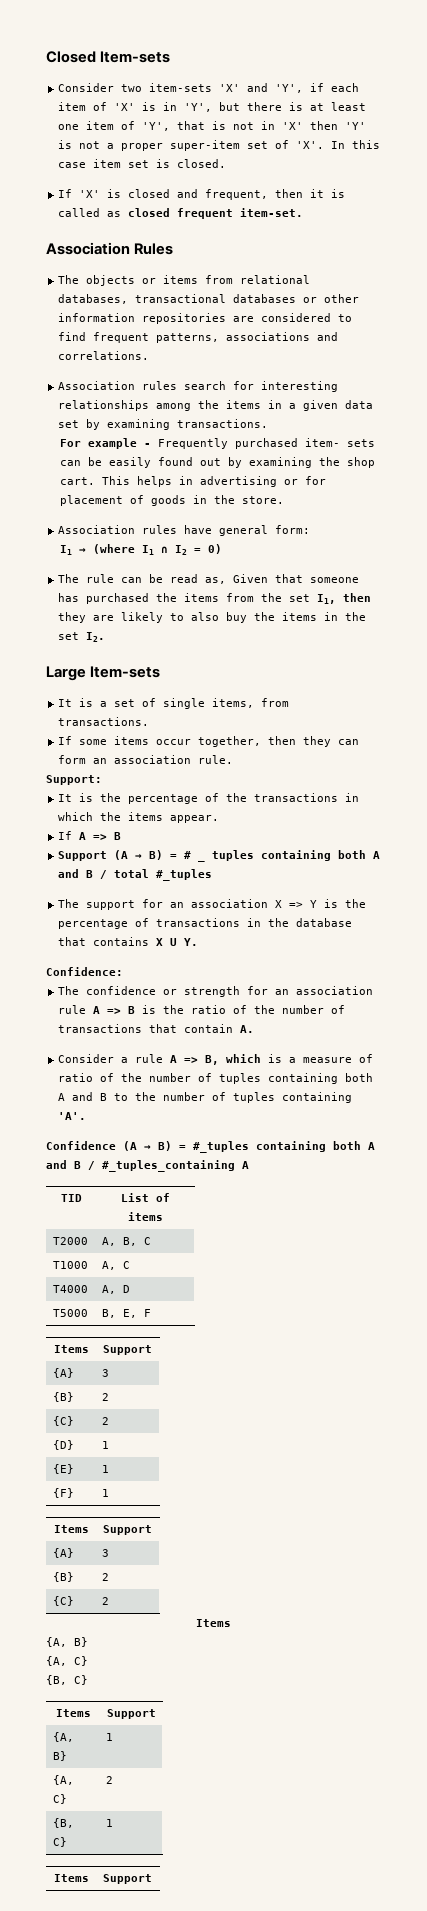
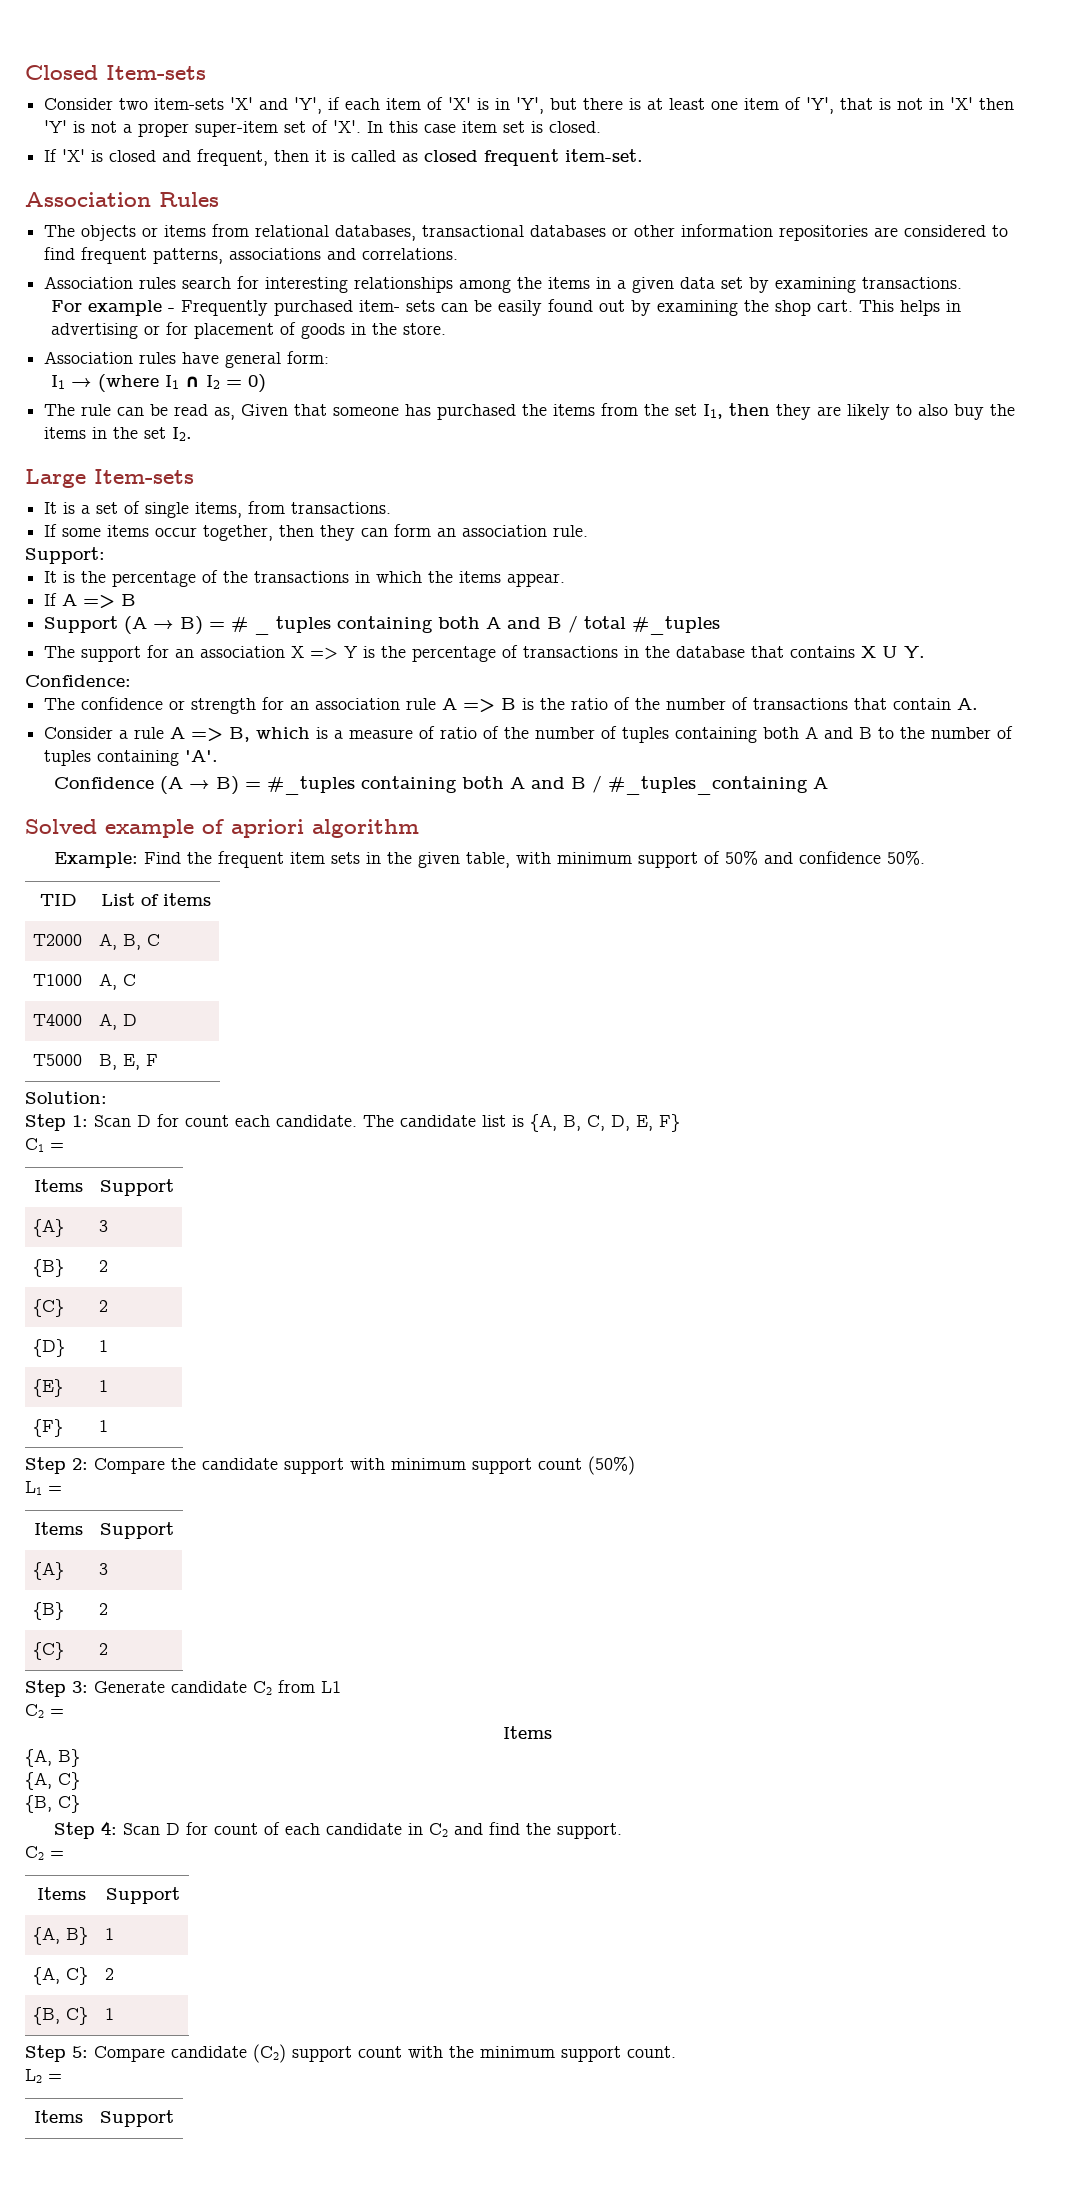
(249, 1165) none -> [25,819,419,838] [53,850,925,868] // Solved example of apriori algorithm // Example: Find the frequent item sets in the given table, with minimum support of 50% and confidence 50%.
(151, 1313) none -> [25,1091,107,1104] [25,1114,680,1132] [25,1138,64,1152] // Solution: // Step 1: Scan D for count each candidate. The candidate list is {A, B, C, D, E, F} // C1 =
[53,1525,89,1533] [103,1525,152,1535] [52,1548,74,1558] [101,1549,109,1557] [52,1572,74,1582] [101,1573,109,1581] [52,1596,74,1606] [101,1597,109,1605] // Items | Support // {A} | 3 // {B} | 2 // {C} | 2 -> [25,1456,635,1475] [25,1481,62,1495] [34,1522,83,1535] [100,1522,174,1539] [33,1562,65,1580] [99,1563,109,1575] [33,1602,65,1620] [99,1603,109,1615] [33,1642,65,1660] [99,1643,109,1655] [25,1680,341,1697] [25,1704,64,1718] // Step 2: Compare the candidate support with minimum support count (50%) // L1 = // Items | Support // {A} | 3 // {B} | 2 // {C} | 2 // Step 3: Generate candidate C2 from L1 // C2 =
(88, 1680) none -> [53,1821,622,1839] [25,1846,64,1860] // Step 4: Scan D for count of each candidate in C2 and find the support. // C2 =
(113, 1823) none -> [25,2044,676,2063] [25,2069,62,2083] // Step 5: Compare candidate (C2) support count with the minimum support count. // L2 =

